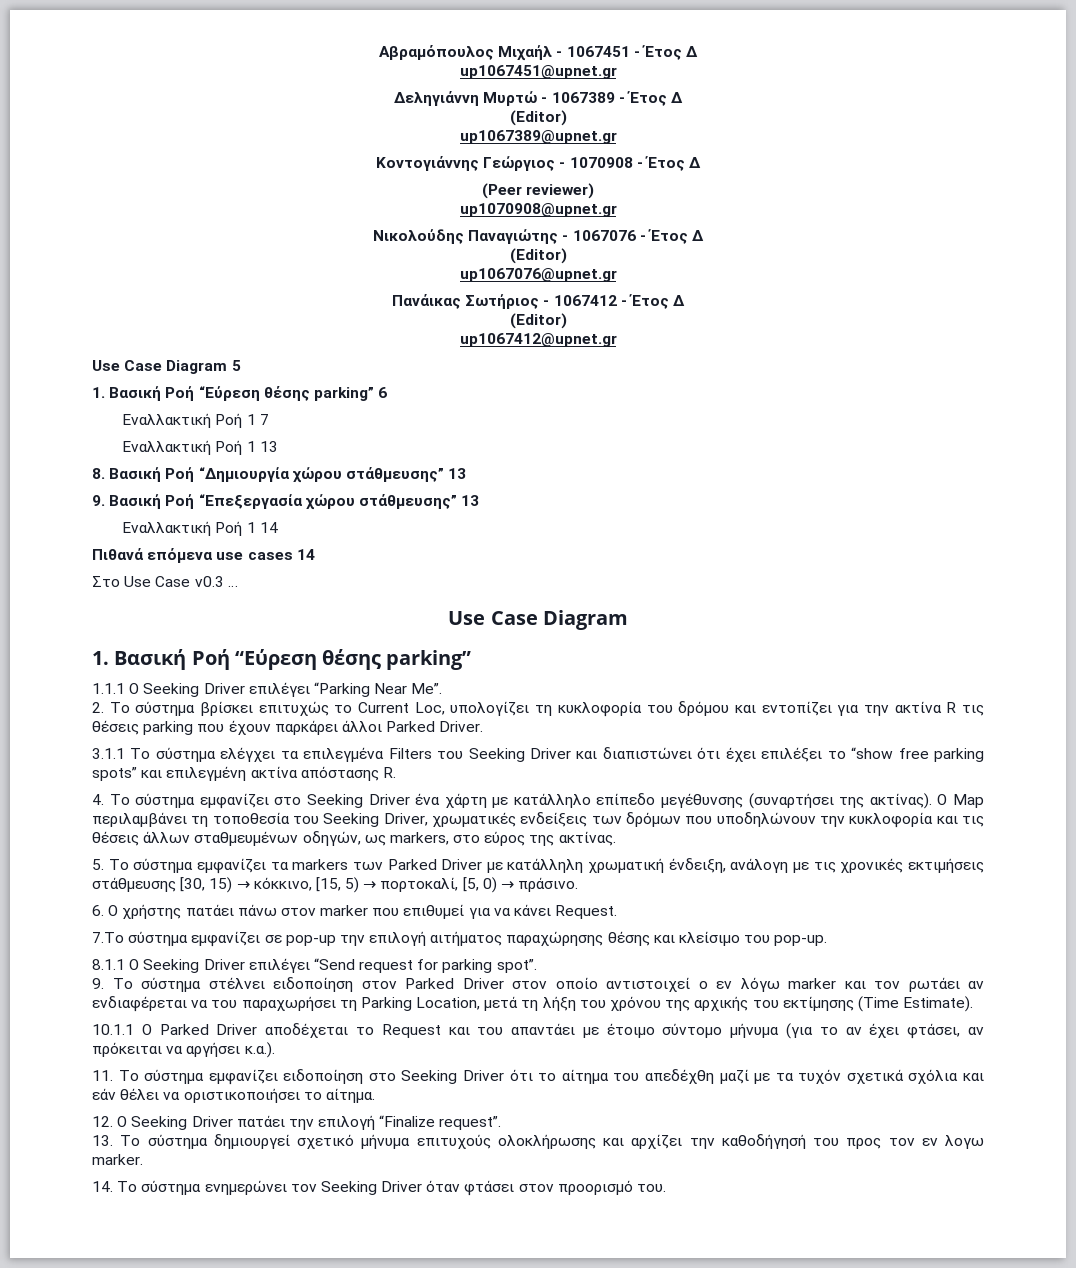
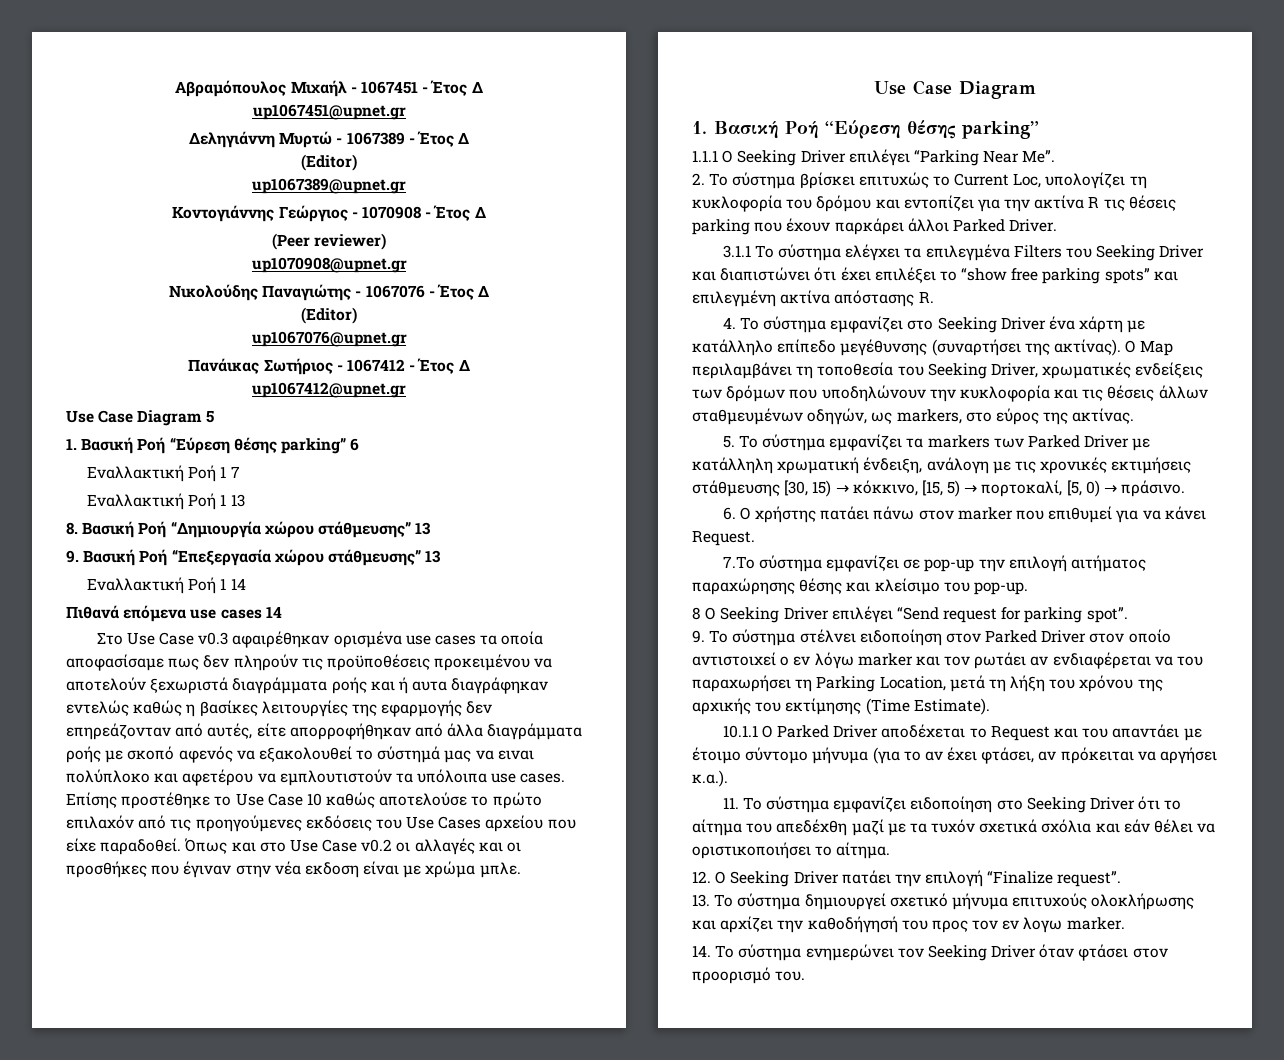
[509,313,567,329] // (Editor) -> (471, 365) none
[227,585,238,587] … -> [232,631,544,648] [66,654,553,671] [66,677,549,694] [66,700,493,717] [66,723,583,740] [66,746,534,763] [66,769,566,786] [66,792,542,809] [66,815,576,832] [66,838,522,855] [66,861,521,878] αφαιρέθηκαν ορισμένα use cases τα οποία αποφασίσαμε πως δεν πληρούν τις προϋποθέσεις προκειμένου να αποτελούν ξεχωριστά διαγράμματα ροής και ή αυτα διαγράφηκαν εντελώς καθώς η βασίκες λειτουργίες της εφαρμογής δεν επηρεάζονταν από αυτές, είτε απορροφήθηκαν από άλλα διαγράμματα ροής με σκοπό αφενός να εξακολουθεί το σύστημά μας να ειναι πολύπλοκο και αφετέρου να εμπλουτιστούν τα υπόλοιπα use cases. Επίσης προστέθηκε το Use Case 10 καθώς αποτελούσε το πρώτο επιλαχόν από τις προηγούμενες εκδόσεις του Use Cases αρχείου που είχε παραδοθεί. Όπως και στο Use Case v0.2 οι αλλαγές και οι προσθήκες που έγιναν στην νέα εκδοση είναι με χρώμα μπλε.
[92,959,125,970] 8.1.1 -> [692,607,701,620] 8

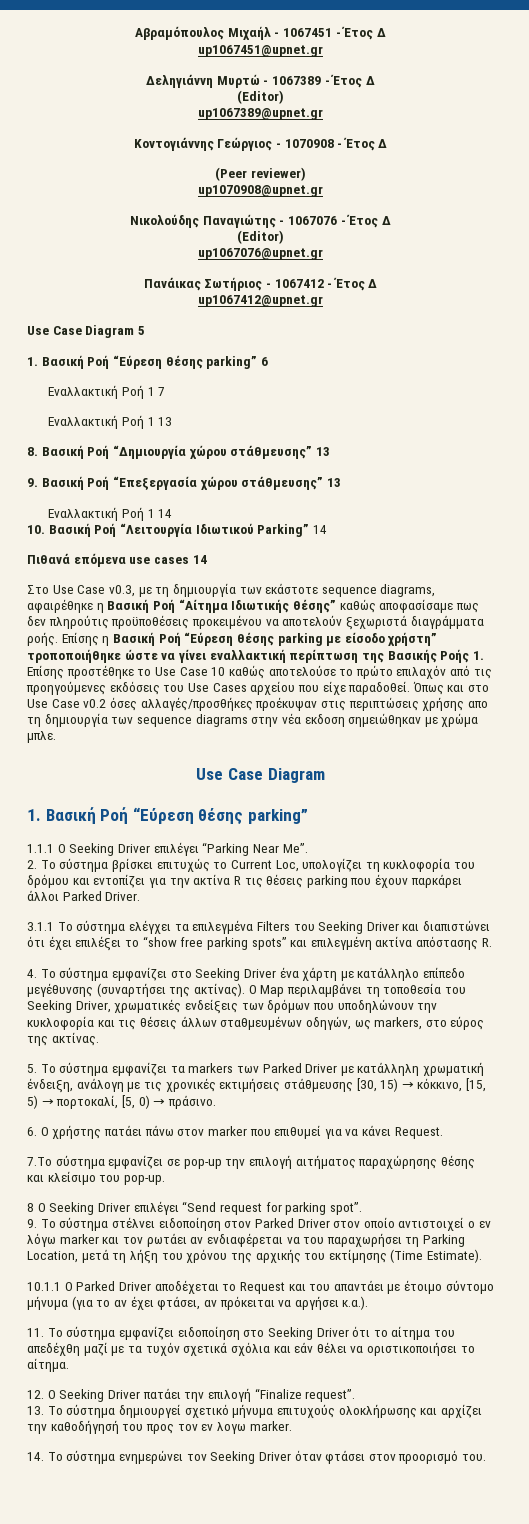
(246, 584) none -> [27,523,327,537] // 10. Βασική Ροή “Λειτουργία Ιδιωτικού Parking” 14
[198,631,544,648] v0.3 αφαιρέθηκαν ορισμένα use cases τα οποία -> [108,583,436,597] [27,599,376,613] v0.3, με τη δημιουργία των εκάστοτε sequence diagrams, αφαιρέθηκε η Βασική Ροή “Αίτημα Ιδιωτικής θέσης” καθώς
[233,654,323,671] πληρούν τις -> [48,615,109,629] πληρούτις
[331,677,549,694] [66,700,493,717] [66,723,583,740] [66,746,534,763] [66,769,566,786] ροής και ή αυτα διαγράφηκαν εντελώς καθώς η βασίκες λειτουργίες της εφαρμογής δεν επηρεάζονταν από αυτές, είτε απορροφήθηκαν από άλλα διαγράμματα ροής με σκοπό αφενός να εξακολουθεί το σύστημά μας να ειναι πολύπλοκο και αφετέρου να εμπλουτιστούν τα υπόλοιπα use cases. -> [27,632,438,647] [27,649,484,663] ροής. Επίσης η Βασική Ροή “Εύρεση θέσης parking με είσοδο χρήστη” τροποποιήθηκε ώστε να γίνει εναλλακτική περίπτωση της Βασικής Ροής 1.
[396,838,522,855] [66,861,232,878] οι αλλαγές και οι προσθήκες που έγιναν -> [109,697,488,711] [27,713,248,727] όσες αλλαγές/προσθήκες προέκυψαν στις περιπτώσεις χρήσης απο τη δημιουργία των sequence diagrams
[363,861,400,875] είναι -> [348,713,422,727] σημειώθηκαν

